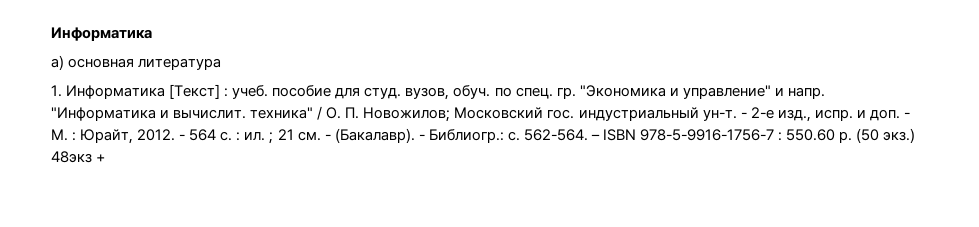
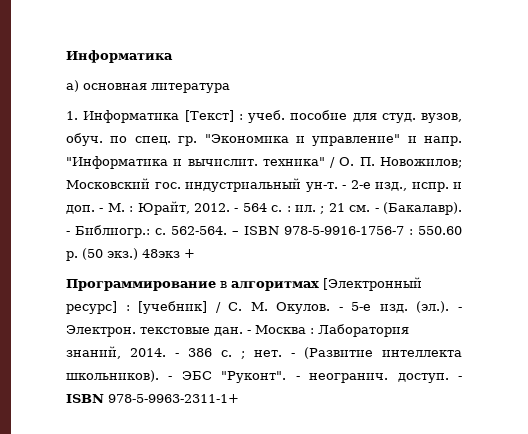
(106, 158) none -> [66,277,422,291] [66,301,463,314] [66,324,409,337] [66,346,462,359] [66,370,462,383] [66,394,239,403] // Программирование в алгоритмах [Электронный ресурс] : [учебник] / С. М. Окулов. - 5-е изд. (эл.). - Электрон. текстовые дан. - Москва : Лаборатория знаний, 2014. - 386 с. ; нет. - (Развитие интеллекта школьников). - ЭБС "Руконт". - неогранич. доступ. - ISBN 978-5-9963-2311-1+

